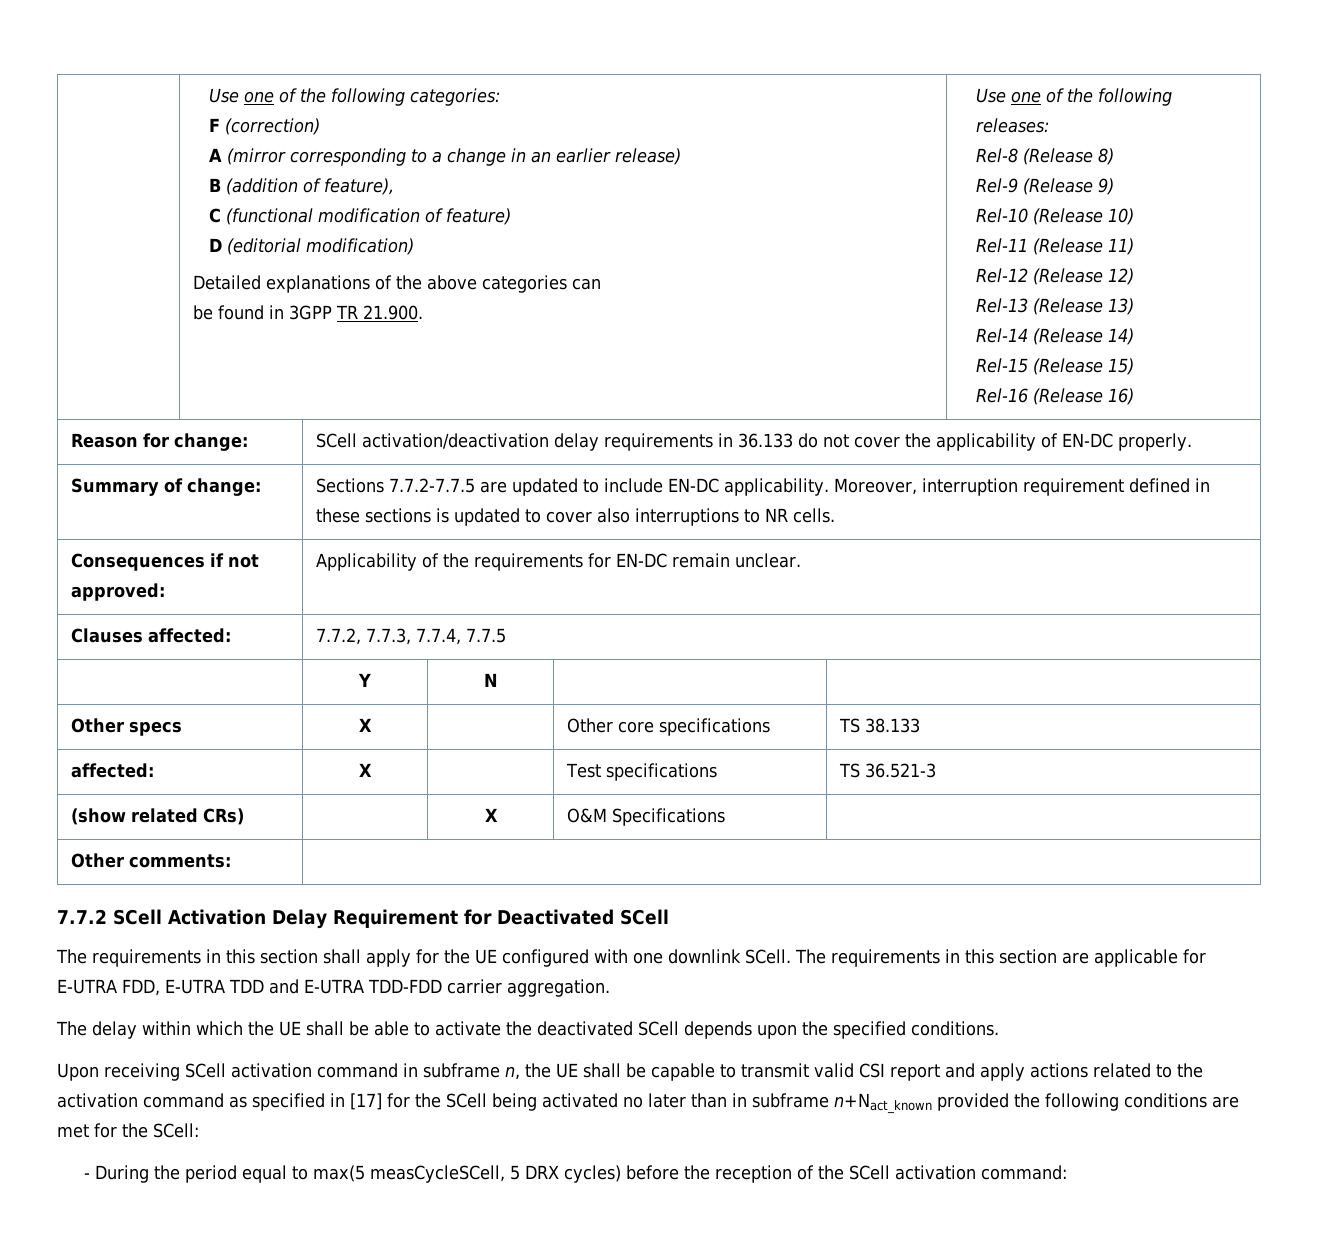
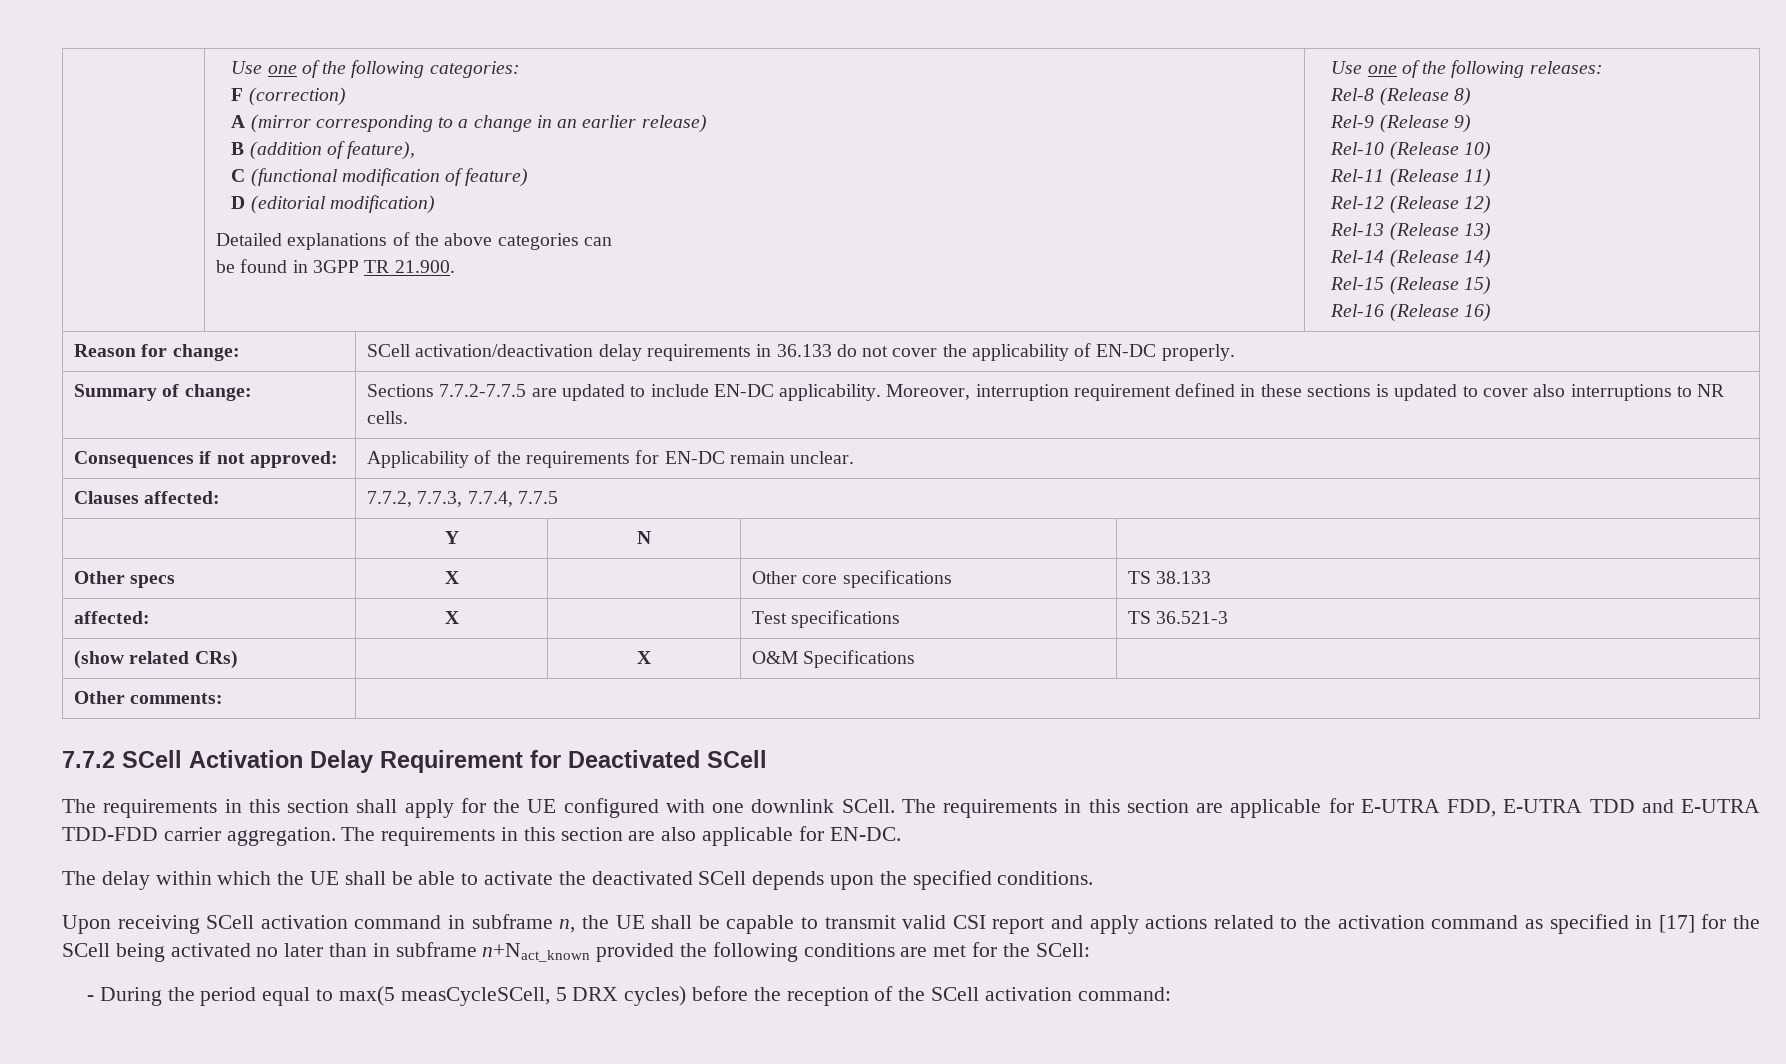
(610, 988) none -> [341,826,901,846] The requirements in this section are also applicable for EN-DC.

